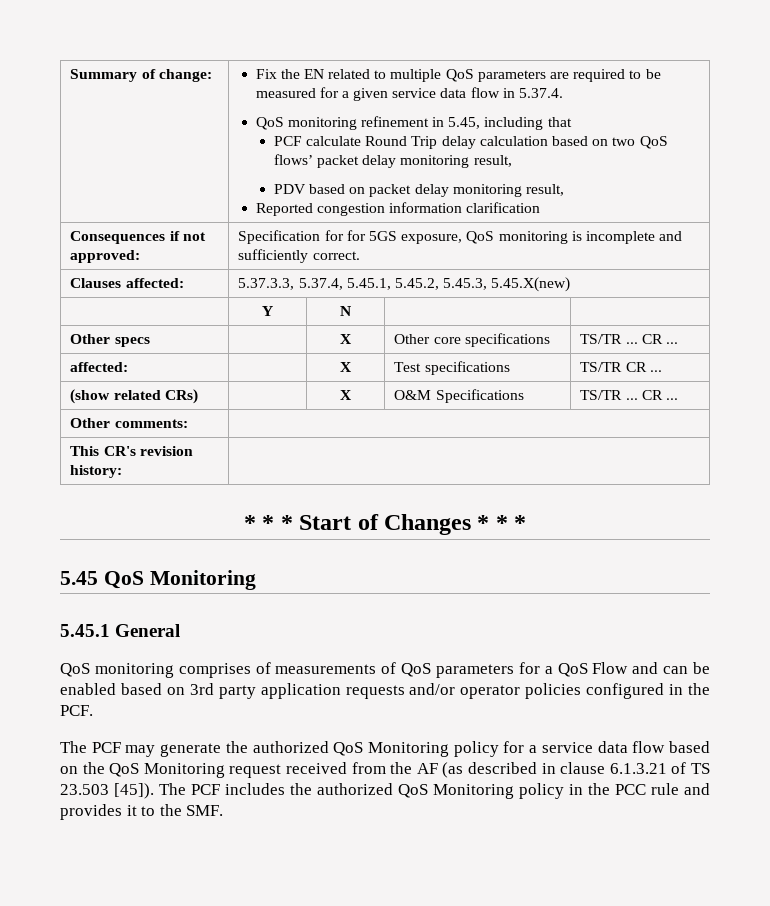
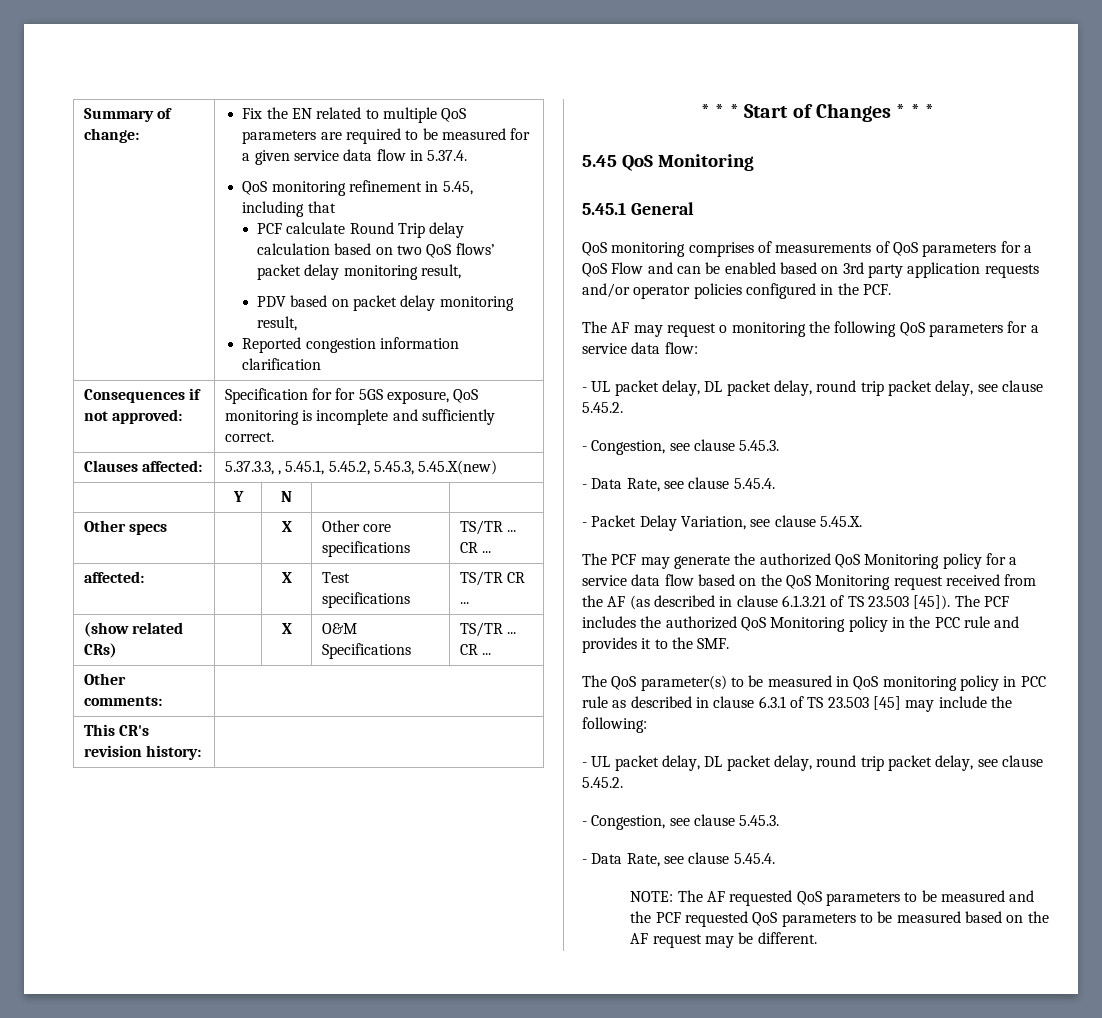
[298,278,343,290] 5.37.4, -> [278,470,282,475] ,
(93, 710) none -> [582,321,1039,337] [582,342,698,354] [582,380,1043,396] [582,402,623,413] [582,439,780,455] [582,477,775,492] [582,515,862,531] // The AF may request o monitoring the following QoS parameters for a service data flow: // - UL packet delay, DL packet delay, round trip packet delay, see clause 5.45.2. // - Congestion, see clause 5.45.3. // - Data Rate, see clause 5.45.4. // - Packet Delay Variation, see clause 5.45.X.
(224, 810) none -> [582,675,1046,691] [582,696,1012,712] [582,717,647,733] [582,755,1043,771] [582,777,623,788] [582,814,780,830] [582,852,775,867] [630,890,1035,906] [630,911,1049,927] [630,932,817,948] // The QoS parameter(s) to be measured in QoS monitoring policy in PCC rule as described in clause 6.3.1 of TS 23.503 [45] may include the following: // - UL packet delay, DL packet delay, round trip packet delay, see clause 5.45.2. // - Congestion, see clause 5.45.3. // - Data Rate, see clause 5.45.4. // NOTE: The AF requested QoS parameters to be measured and the PCF requested QoS parameters to be measured based on the AF request may be different.

